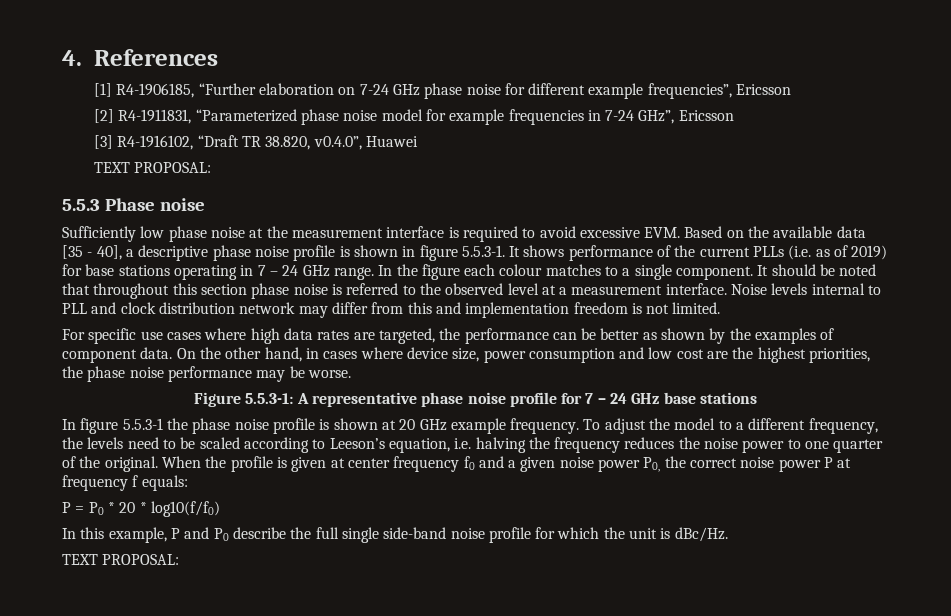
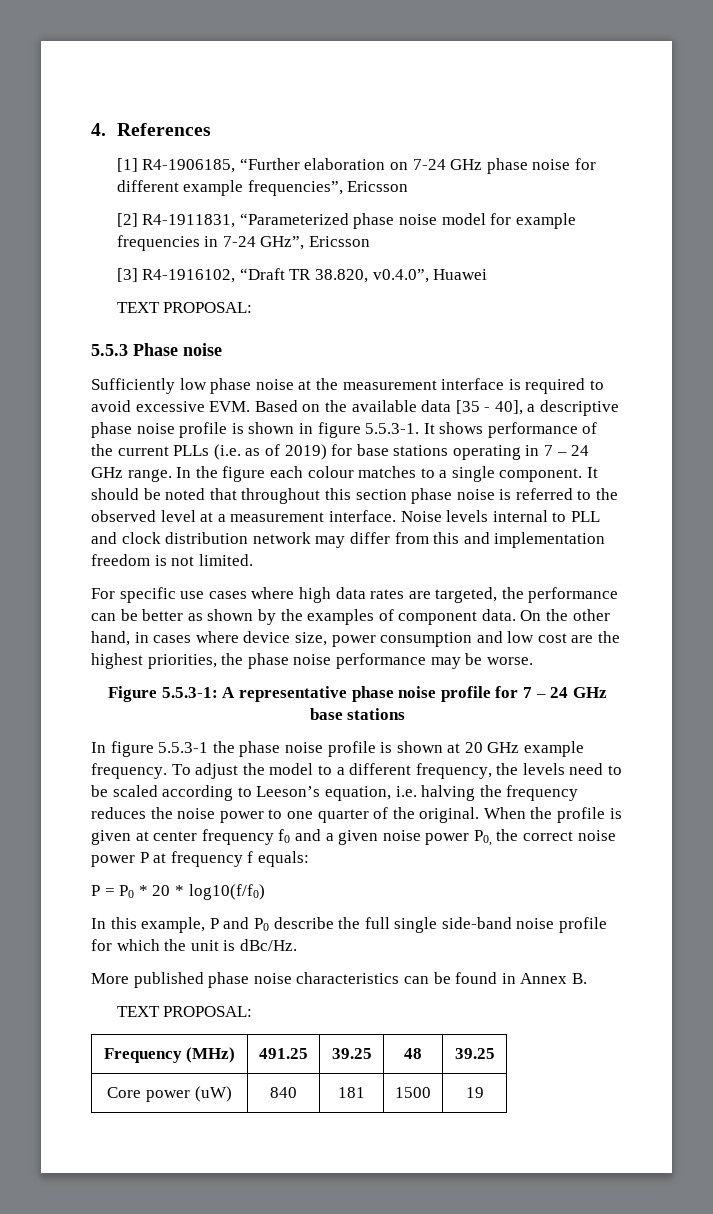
[62,554,180,565] TEXT PROPOSAL: -> [91,972,587,988] [116,1006,253,1017] [103,1047,236,1063] [259,1048,308,1059] [331,1048,372,1059] [404,1048,422,1059] [454,1048,495,1059] [107,1086,232,1102] [270,1087,297,1098] [338,1087,365,1098] [395,1087,431,1098] [465,1087,484,1098] More published phase noise characteristics can be found in Annex B. // TEXT PROPOSAL: // Frequency (MHz) | 491.25 | 39.25 | 48 | 39.25 // Core power (uW) | 840 | 181 | 1500 | 19

